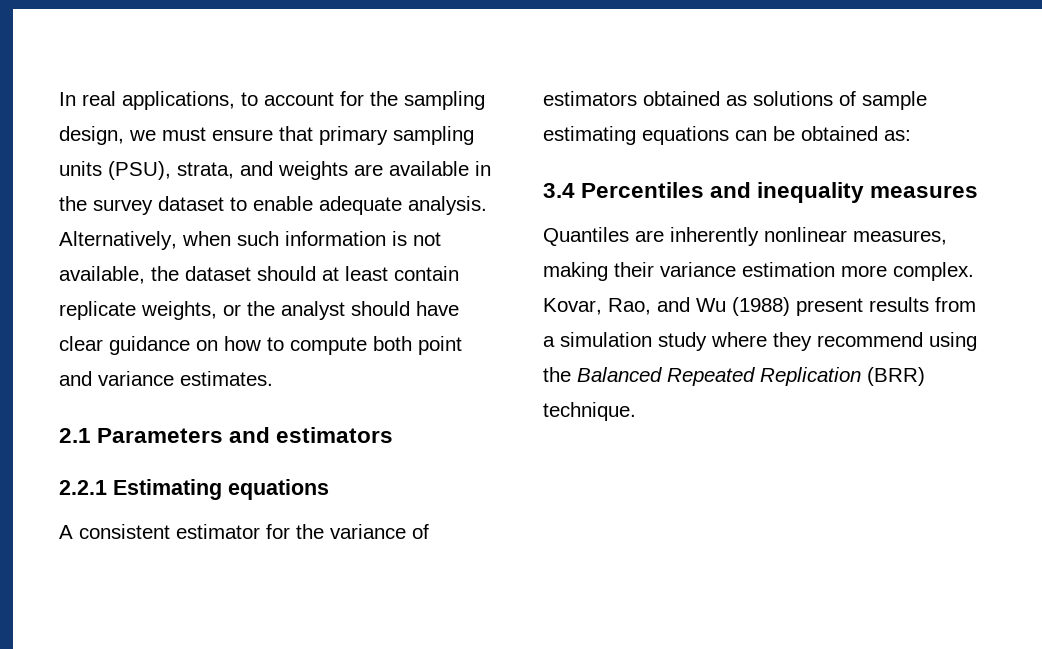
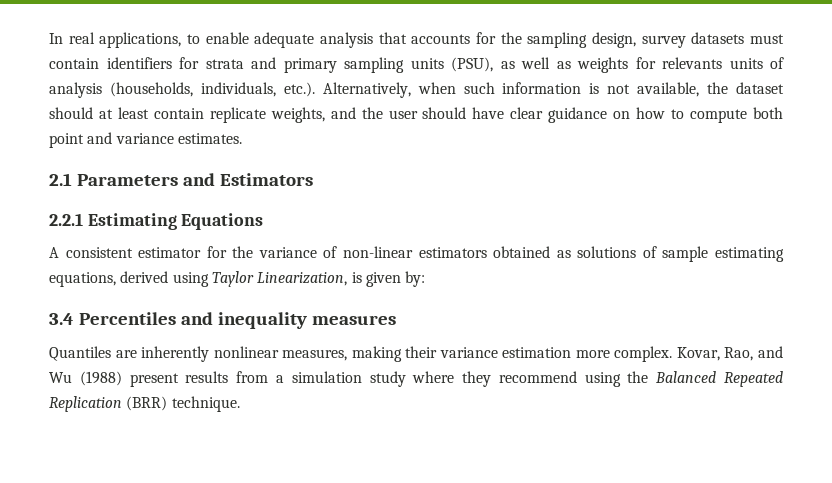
[264,91,485,110] [59,126,474,145] [59,161,491,180] [59,196,487,215] account for the sampling design, we must ensure that primary sampling units (PSU), strata, and weights are available in the survey dataset to enable adequate analysis. -> [205,32,784,48] [49,57,784,73] [49,82,315,98] enable adequate analysis that accounts for the sampling design, survey datasets must contain identifiers for strata and primary sampling units (PSU), as well as weights for relevants units of analysis (households, individuals, etc.).
[223,301,345,320] or the analyst -> [330,107,418,119] and the user
[276,427,394,443] estimators -> [219,173,313,186] Estimators
[228,479,329,500] equations -> [181,213,264,230] Equations
(429, 531) none -> [343,246,413,258] non-linear
[642,126,911,145] equations can be obtained as: -> [49,271,426,287] equations, derived using Taylor Linearization, is given by:

